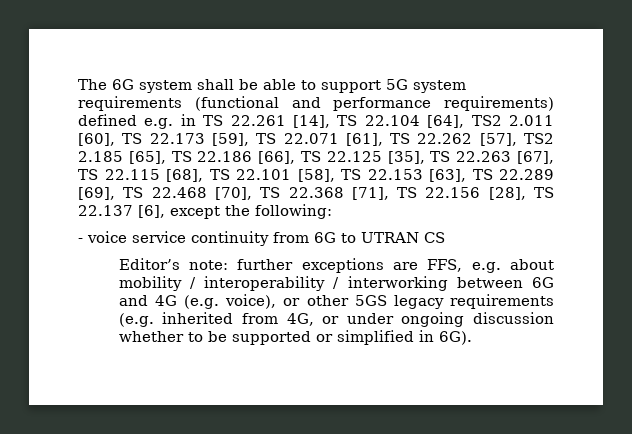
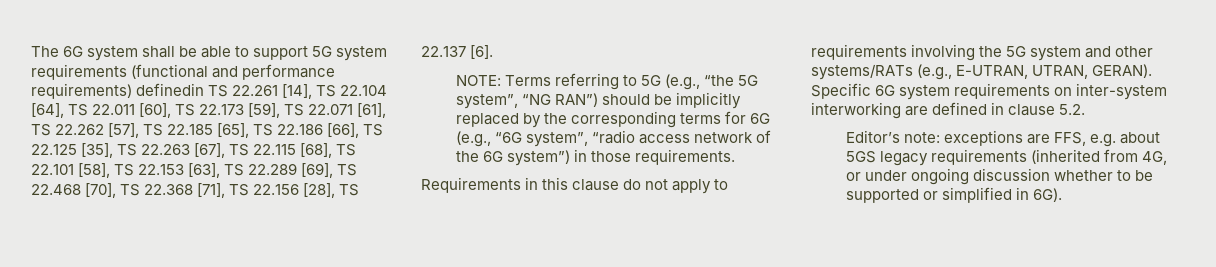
[78,114,196,129] defined e.g. in -> [136,83,205,96] definedin
[471,115,554,126] TS2 2.011 -> [68,104,136,116] TS 22.011
[524,133,554,144] [78,151,123,162] TS2 2.185 -> [143,124,214,136] TS 22.185
[138,204,332,219] [78,231,445,246] [6], except the following: // - voice service continuity from 6G to UTRAN CS -> [470,45,494,59] [455,73,759,90] [455,92,742,109] [455,111,771,128] [455,130,772,147] [455,149,736,166] [421,177,729,194] [811,44,1154,61] [811,64,1153,80] [811,83,1168,100] [811,102,1086,119] [6]. // NOTE: Terms referring to 5G (e.g., “the 5G system”, “NG RAN”) should be implicitly replaced by the corresponding terms for 6G (e.g., “6G system”, “radio access network of the 6G system”) in those requirements. // Requirements in this clause do not apply to requirements involving the 5G system and other systems/RATs (e.g., E-UTRAN, UTRAN, GERAN). Specific 6G system requirements on inter-system interworking are defined in clause 5.2.
[237,259,294,270] further -> (940, 137) none
[118,276,555,291] [118,294,349,309] mobility / interoperability / interworking between 6G and 4G (e.g. voice), or other -> (1161, 138) none
[118,312,234,327] (e.g. inherited -> [1030,149,1100,164] (inherited

